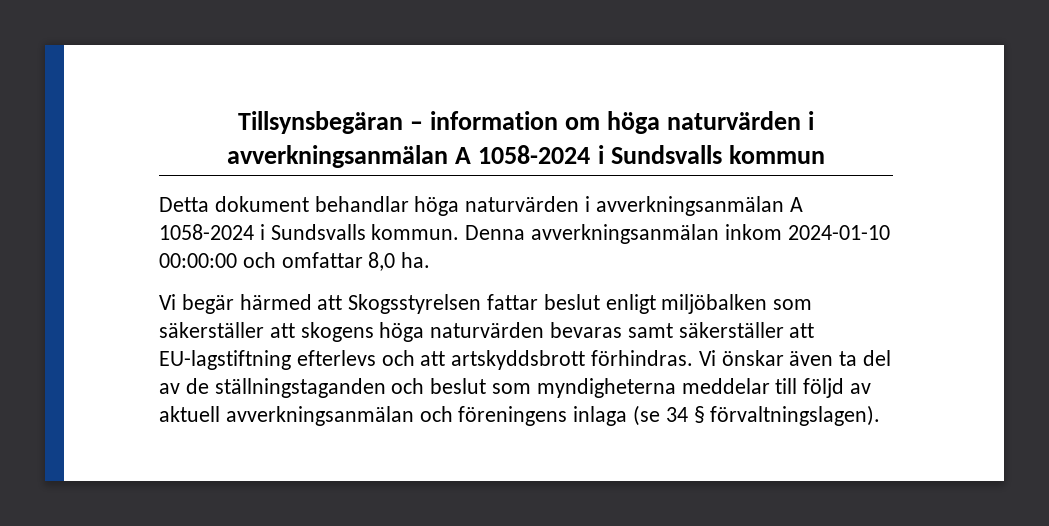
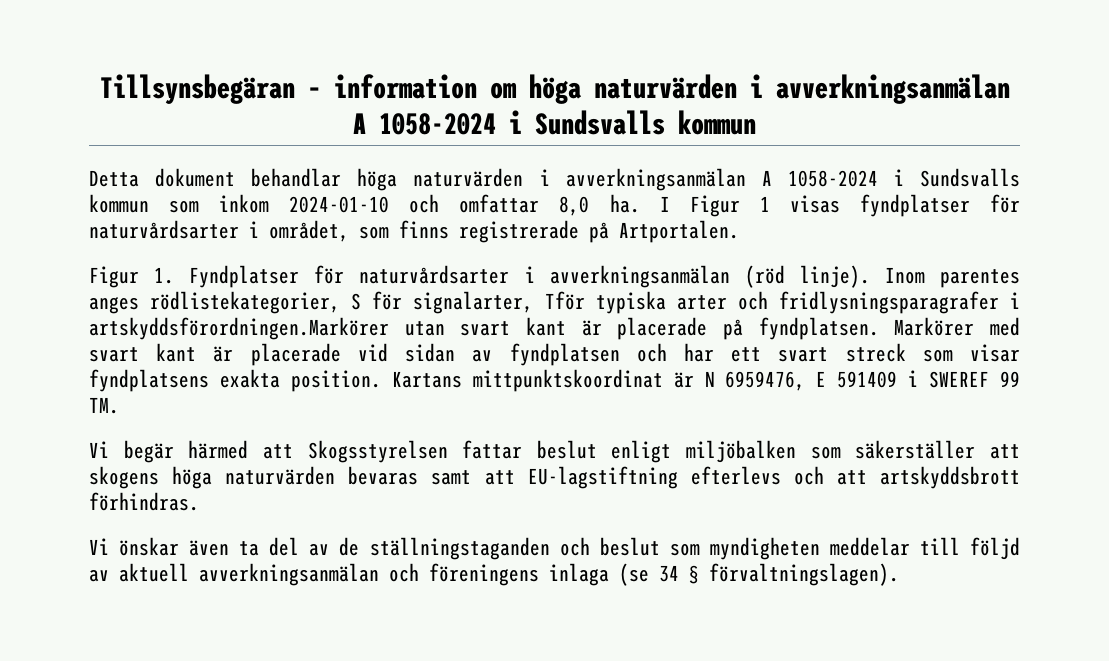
[371,224,720,244] kommun. Denna avverkningsanmälan -> [89,194,200,213] kommun som
[159,253,237,268] 00:00:00 -> (390, 204) none
(431, 260) none -> [659,194,1021,217] [89,220,739,243] [89,265,1021,288] [89,291,1021,314] [89,317,1020,340] [89,343,1020,366] [89,369,1020,392] [89,397,119,414] I Figur 1 visas fyndplatser för naturvårdsarter i området, som finns registrerade på Artportalen. // Figur 1. Fyndplatser för naturvårdsarter i avverkningsanmälan (röd linje). Inom parentes anges rödlistekategorier, S för signalarter, Tför typiska arter och fridlysningsparagrafer i artskyddsförordningen.Markörer utan svart kant är placerade på fyndplatsen. Markörer med svart kant är placerade vid sidan av fyndplatsen och har ett svart streck som visar fyndplatsens exakta position. Kartans mittpunktskoordinat är N 6959476, E 591409 i SWEREF 99 TM.
[678,322,784,338] säkerställer -> (472, 477) none
(694, 358) none -> (199, 501) //
[536,378,676,398] myndigheterna -> [709,537,820,560] myndigheten

